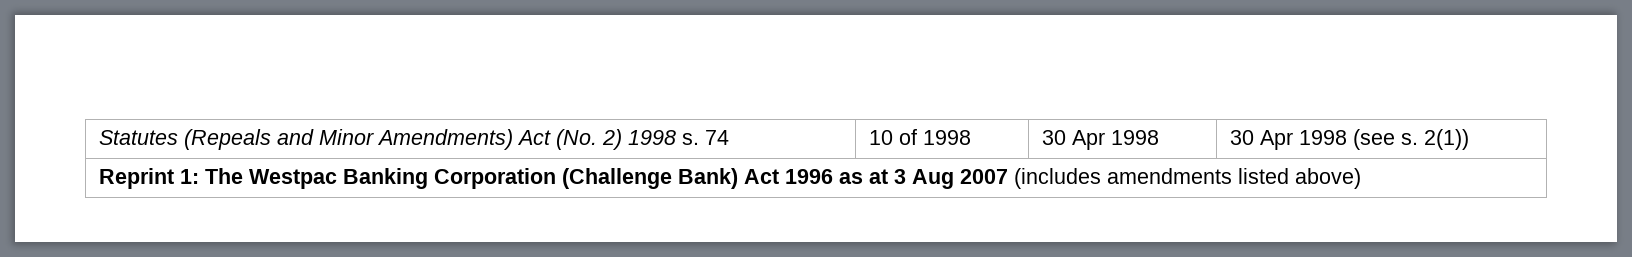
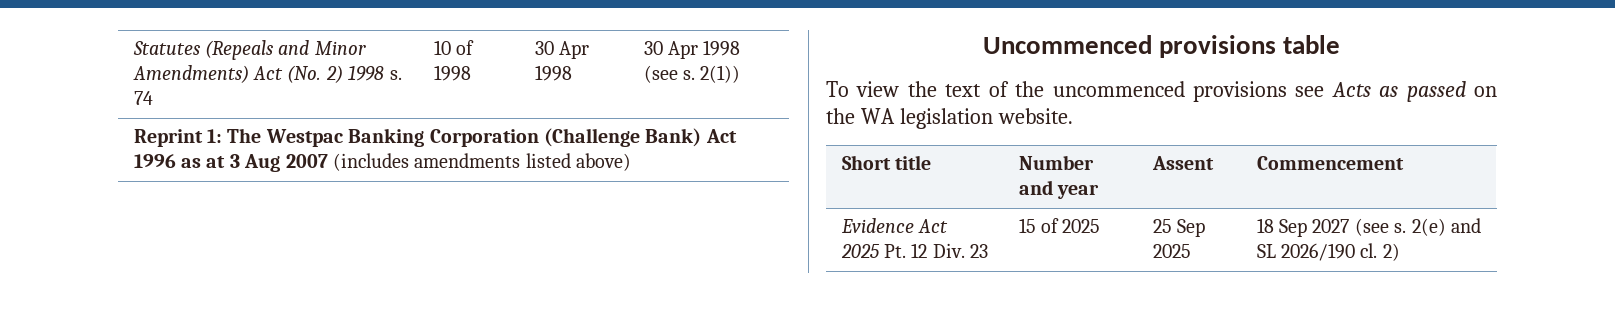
(1361, 178) none -> [982,35,1341,58] [826,81,1497,102] [826,108,1073,129] [841,155,932,170] [1018,155,1094,170] [1018,180,1100,199] [1151,156,1214,170] [1256,156,1404,170] [840,218,949,233] [840,243,989,258] [1018,218,1101,233] [1152,219,1206,237] [1152,244,1191,258] [1256,218,1482,237] [1256,243,1400,261] // Uncommenced provisions table // To view the text of the uncommenced provisions see Acts as passed on the WA legislation website. // Short title | Number and year | Assent | Commencement // Evidence Act 2025 Pt. 12 Div. 23 | 15 of 2025 | 25 Sep 2025 | 18 Sep 2027 (see s. 2(e) and SL 2026/190 cl. 2)

